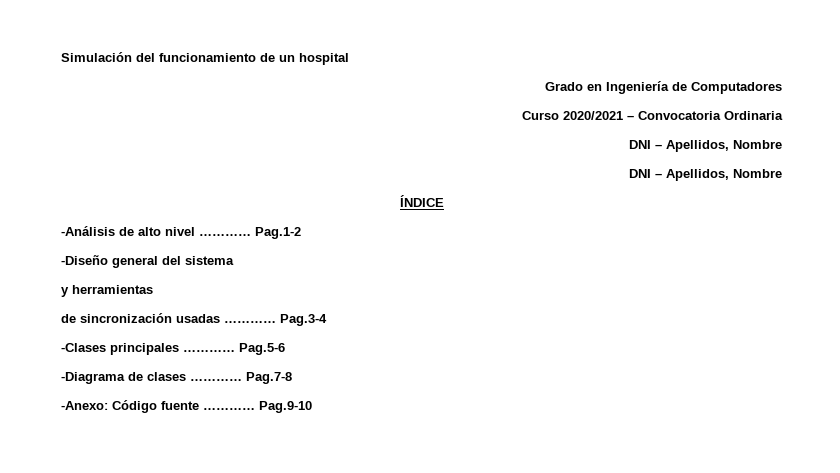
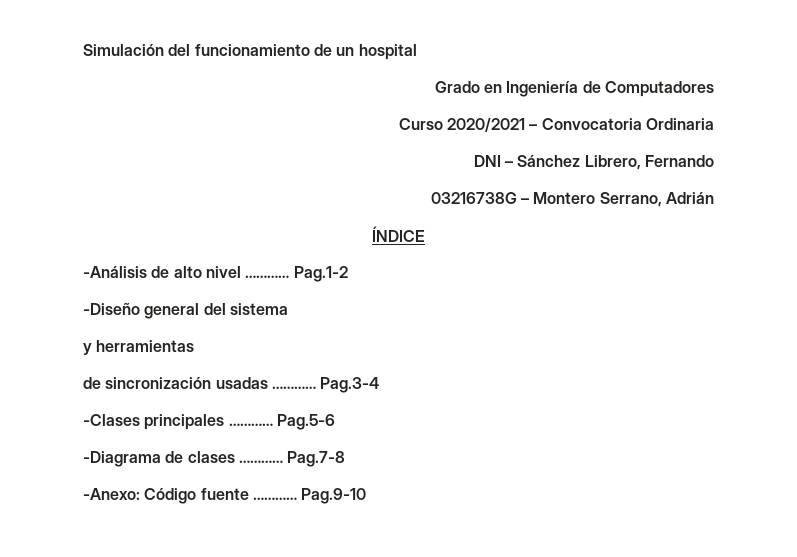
[666,140,782,152] [629,169,782,181] Apellidos, Nombre // DNI – Apellidos, Nombre -> [517,155,715,170] [430,192,715,207] Sánchez Librero, Fernando // 03216738G – Montero Serrano, Adrián

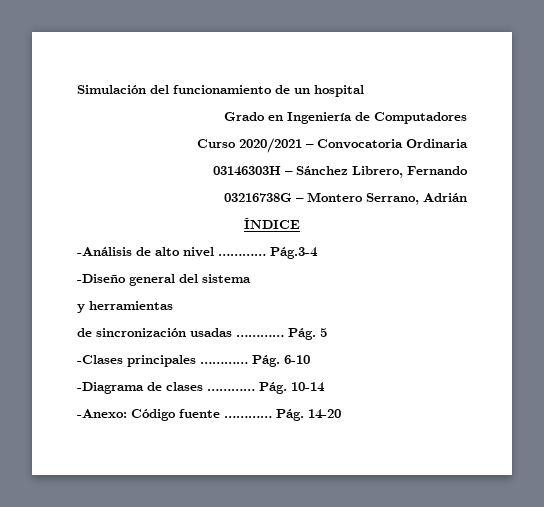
[473,155,501,167] DNI -> [213,166,281,176] 03146303H
[293,266,348,282] Pag.1-2 -> [270,247,318,259] Pág.3-4
[320,377,380,393] Pag.3-4 -> [288,328,327,340] Pág. 5
[276,414,335,430] Pag.5-6 -> [252,355,310,367] Pág. 6-10
[287,451,346,467] Pag.7-8 -> [259,382,325,394] Pág. 10-14
[301,488,367,504] Pag.9-10 -> [276,409,341,421] Pág. 14-20

